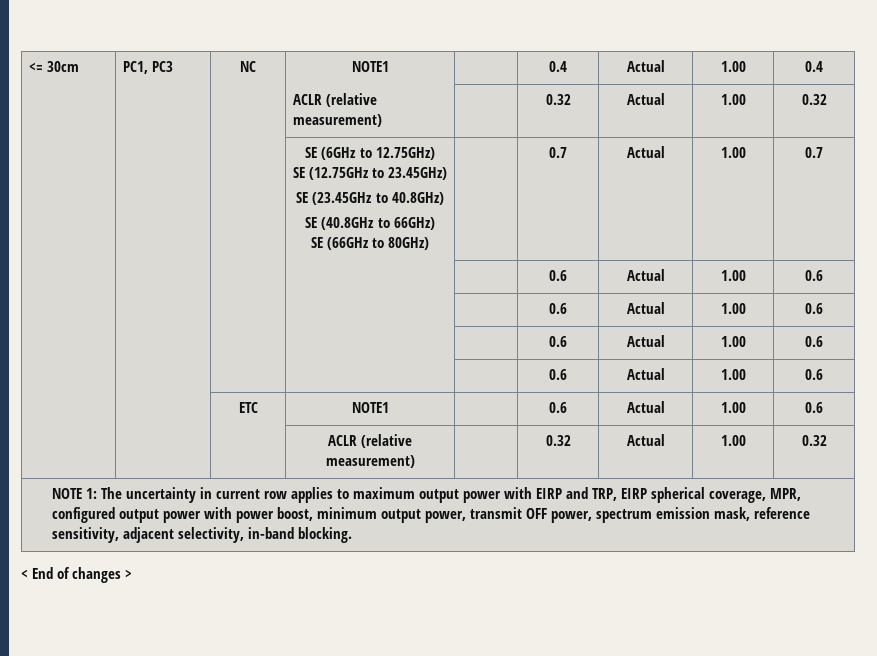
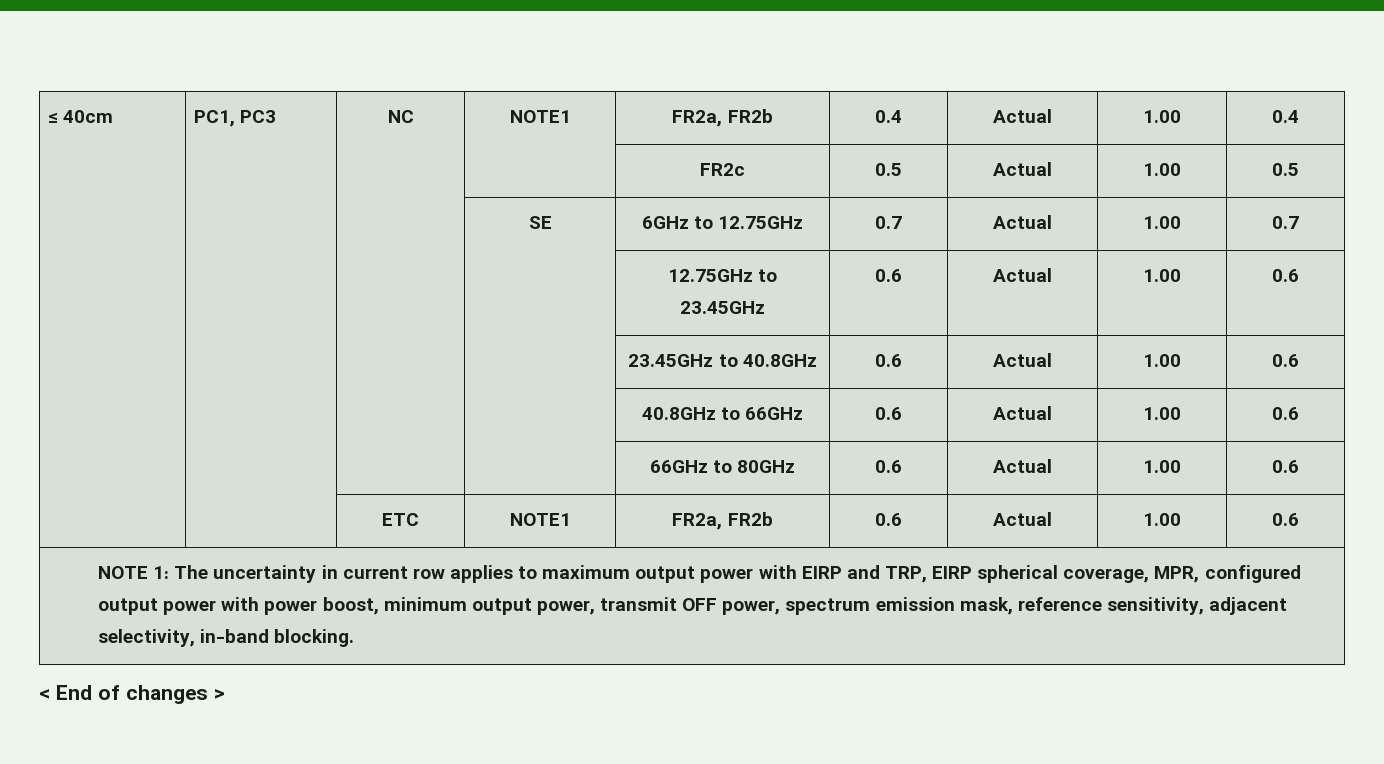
[28,61,79,72] <= 30cm -> [48,110,114,123] ≤ 40cm
(389, 66) none -> [672,109,773,127] FR2a, FR2b
[292,93,377,107] [292,114,382,127] [545,94,571,105] [626,93,665,105] [720,94,746,105] [801,94,827,105] [305,147,435,160] [292,167,448,180] [296,192,444,205] [305,217,435,230] [310,237,430,250] ACLR (relative measurement) | | 0.32 | Actual | 1.00 | 0.32 // | | | SE (6GHz to 12.75GHz) // SE (12.75GHz to 23.45GHz) // SE (23.45GHz to 40.8GHz) // SE (40.8GHz to 66GHz) // SE (66GHz to 80GHz) | -> [700,163,745,176] [875,163,902,176] [993,162,1052,176] [1143,163,1181,176] [1272,163,1299,176] [528,216,552,229] [641,216,804,229] | FR2c | 0.5 | Actual | 1.00 | 0.5 // | | | SE | 6GHz to 12.75GHz
[549,270,567,281] [626,269,665,281] [720,270,746,281] [805,270,823,281] [549,303,567,314] [626,302,665,314] [720,303,746,314] [805,303,823,314] [549,336,567,347] [626,335,665,347] [720,336,746,347] [805,336,823,347] | 0.6 | Actual | 1.00 | 0.6 // | | | | | 0.6 | Actual | 1.00 | 0.6 // | | | | | 0.6 | Actual | 1.00 | 0.6 // | | | | -> [667,269,778,282] [680,301,765,314] [875,269,902,282] [993,268,1052,282] [1143,269,1181,282] [1272,269,1299,282] [628,354,817,367] [875,354,902,367] [993,353,1052,367] [1143,354,1181,367] [1272,354,1299,367] [641,407,804,420] [875,407,902,420] [993,406,1052,420] [1143,407,1181,420] [1272,407,1299,420] [649,460,796,473] 12.75GHz to 23.45GHz | 0.6 | Actual | 1.00 | 0.6 // | | | | 23.45GHz to 40.8GHz | 0.6 | Actual | 1.00 | 0.6 // | | | | 40.8GHz to 66GHz | 0.6 | Actual | 1.00 | 0.6 // | | | | 66GHz to 80GHz
[549,402,567,413] [626,401,665,413] [720,402,746,413] [805,402,823,413] [327,434,413,448] [325,455,415,468] [545,435,571,446] [626,434,665,446] [720,435,746,446] [801,435,827,446] | 0.6 | Actual | 1.00 | 0.6 // | | | ACLR (relative measurement) | | 0.32 | Actual | 1.00 | 0.32 -> [672,512,773,530] [875,513,902,526] [993,512,1052,526] [1143,513,1181,526] [1272,513,1299,526] FR2a, FR2b | 0.6 | Actual | 1.00 | 0.6

